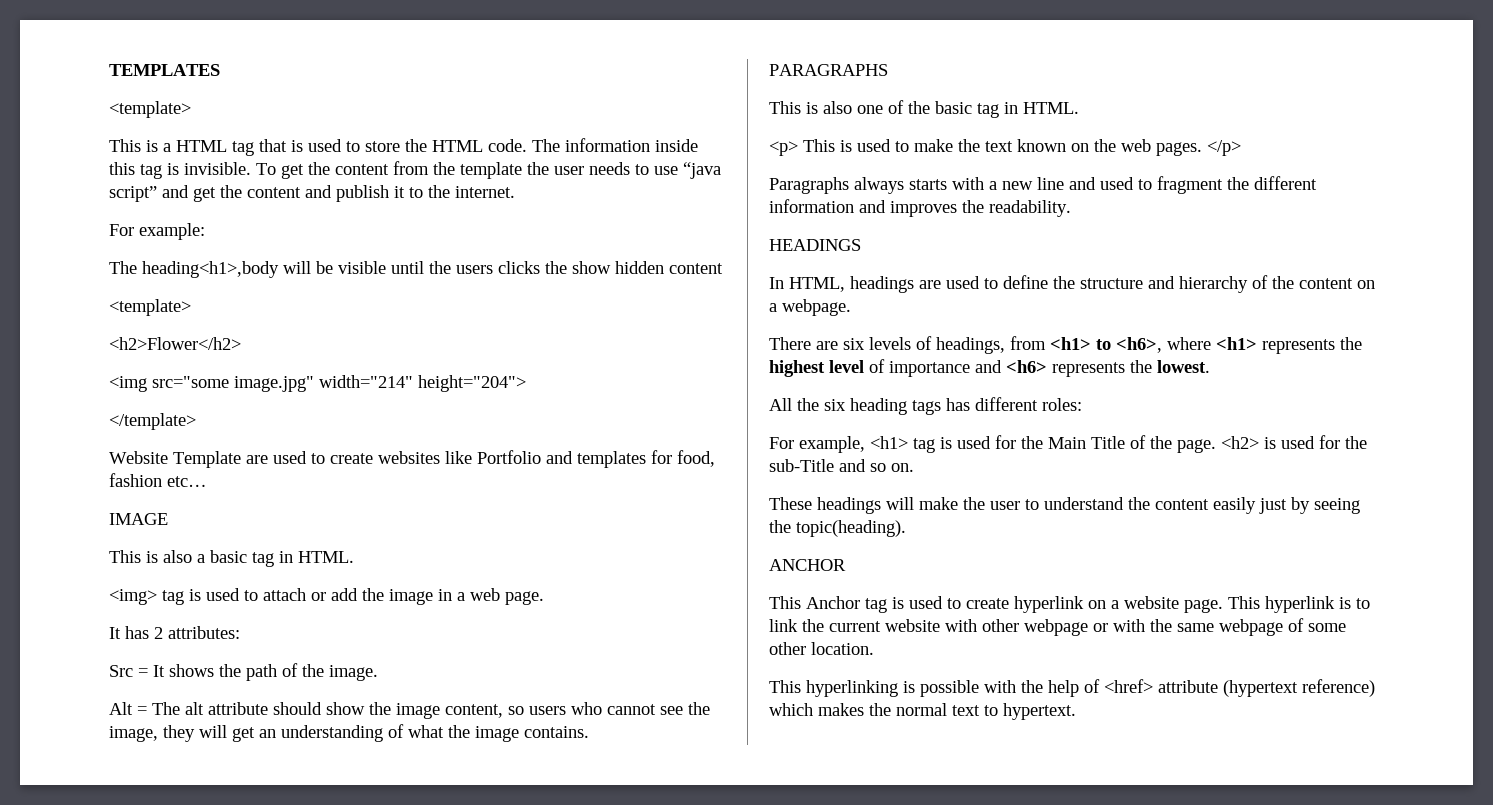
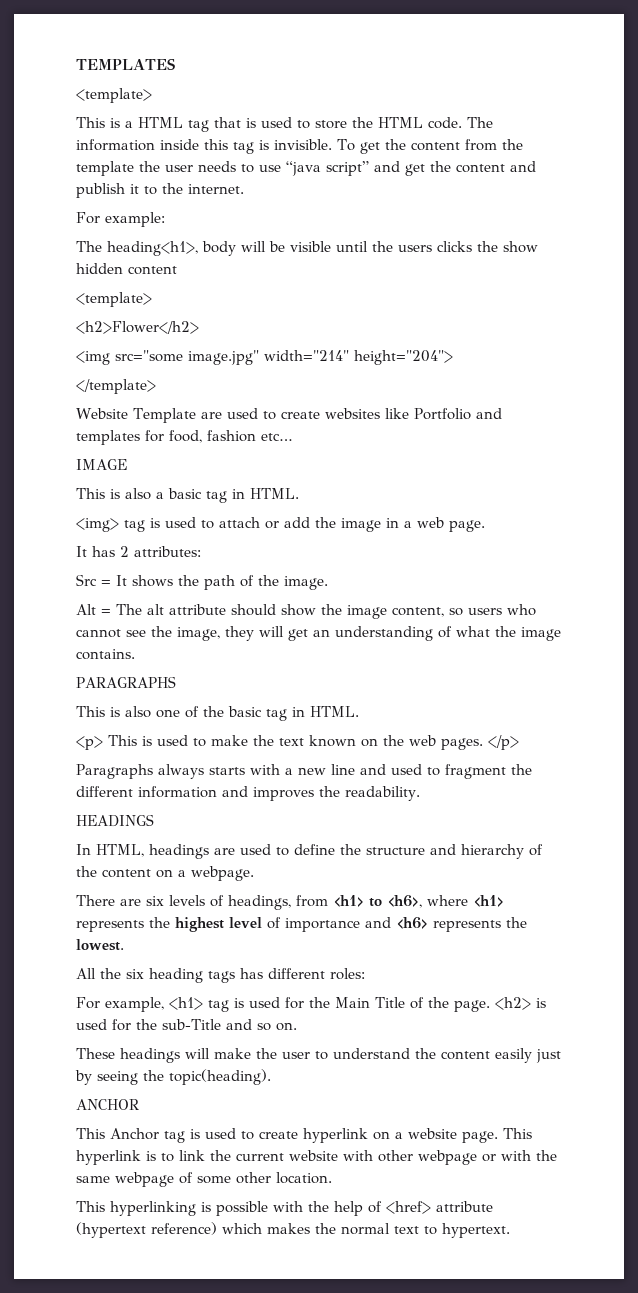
[142,261,279,278] heading<h1>,body -> [107,241,236,256] heading<h1>, body

